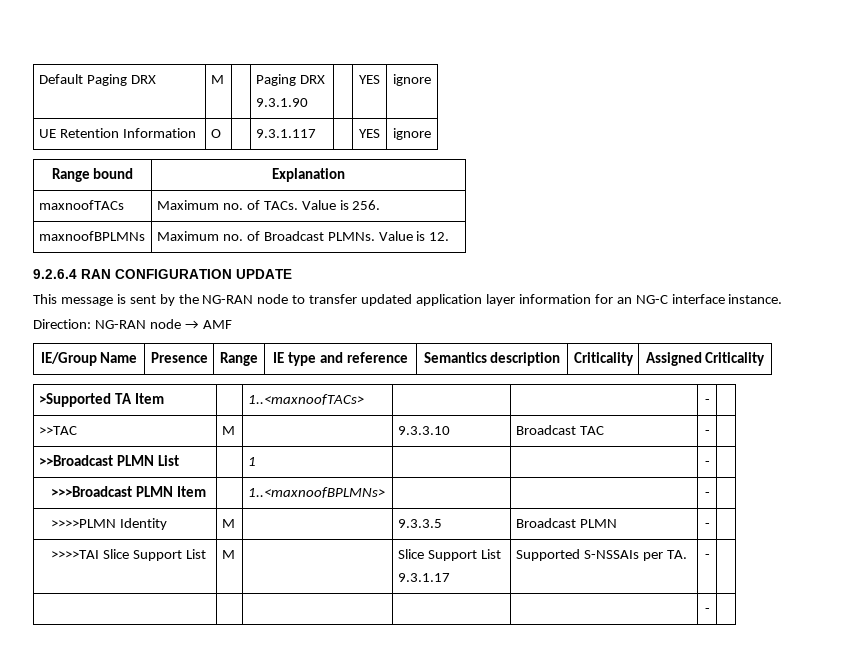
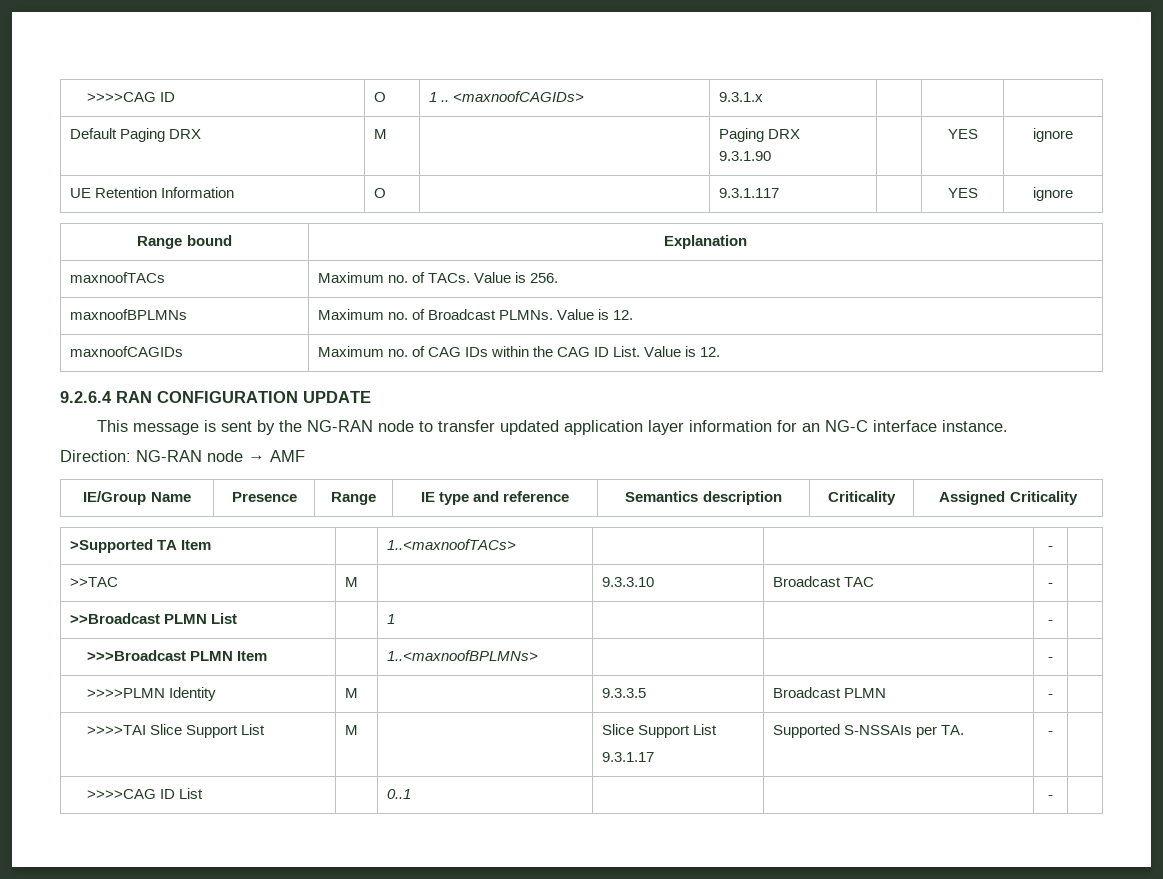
(38, 79) none -> [87,92,176,102] [373,92,386,102] [428,91,584,102] [718,92,763,102] >>>>CAG ID | O | 1 .. <maxnoofCAGIDs> | 9.3.1.x | | | //
(450, 236) none -> [69,346,183,357] [317,346,721,357] // maxnoofCAGIDs | Maximum no. of CAG IDs within the CAG ID List. Value is 12.
(710, 556) | | -> [87,788,204,799] [386,789,411,799] >>>>CAG ID List | | 0..1

